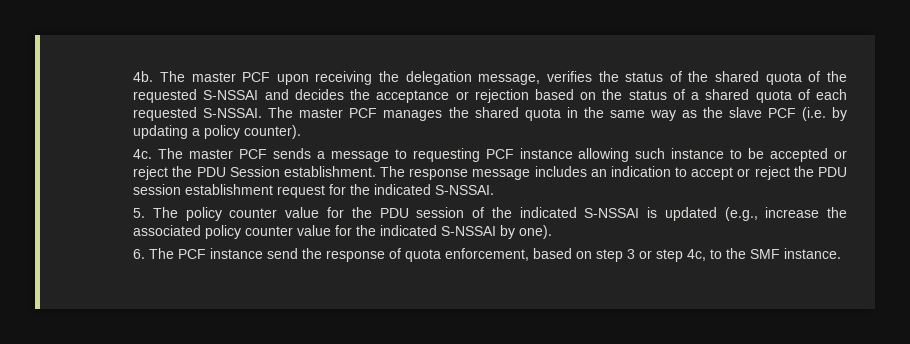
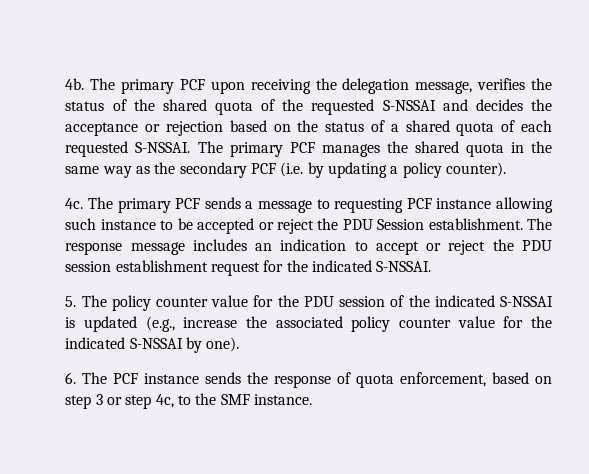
[191,72,236,82] master -> [121,79,175,94] primary
[299,108,344,118] master -> [229,142,283,157] primary
[728,107,762,118] slave -> [179,162,247,178] secondary
[189,149,234,159] master -> [117,198,171,213] primary
[267,248,299,259] send -> [205,372,242,384] sends

